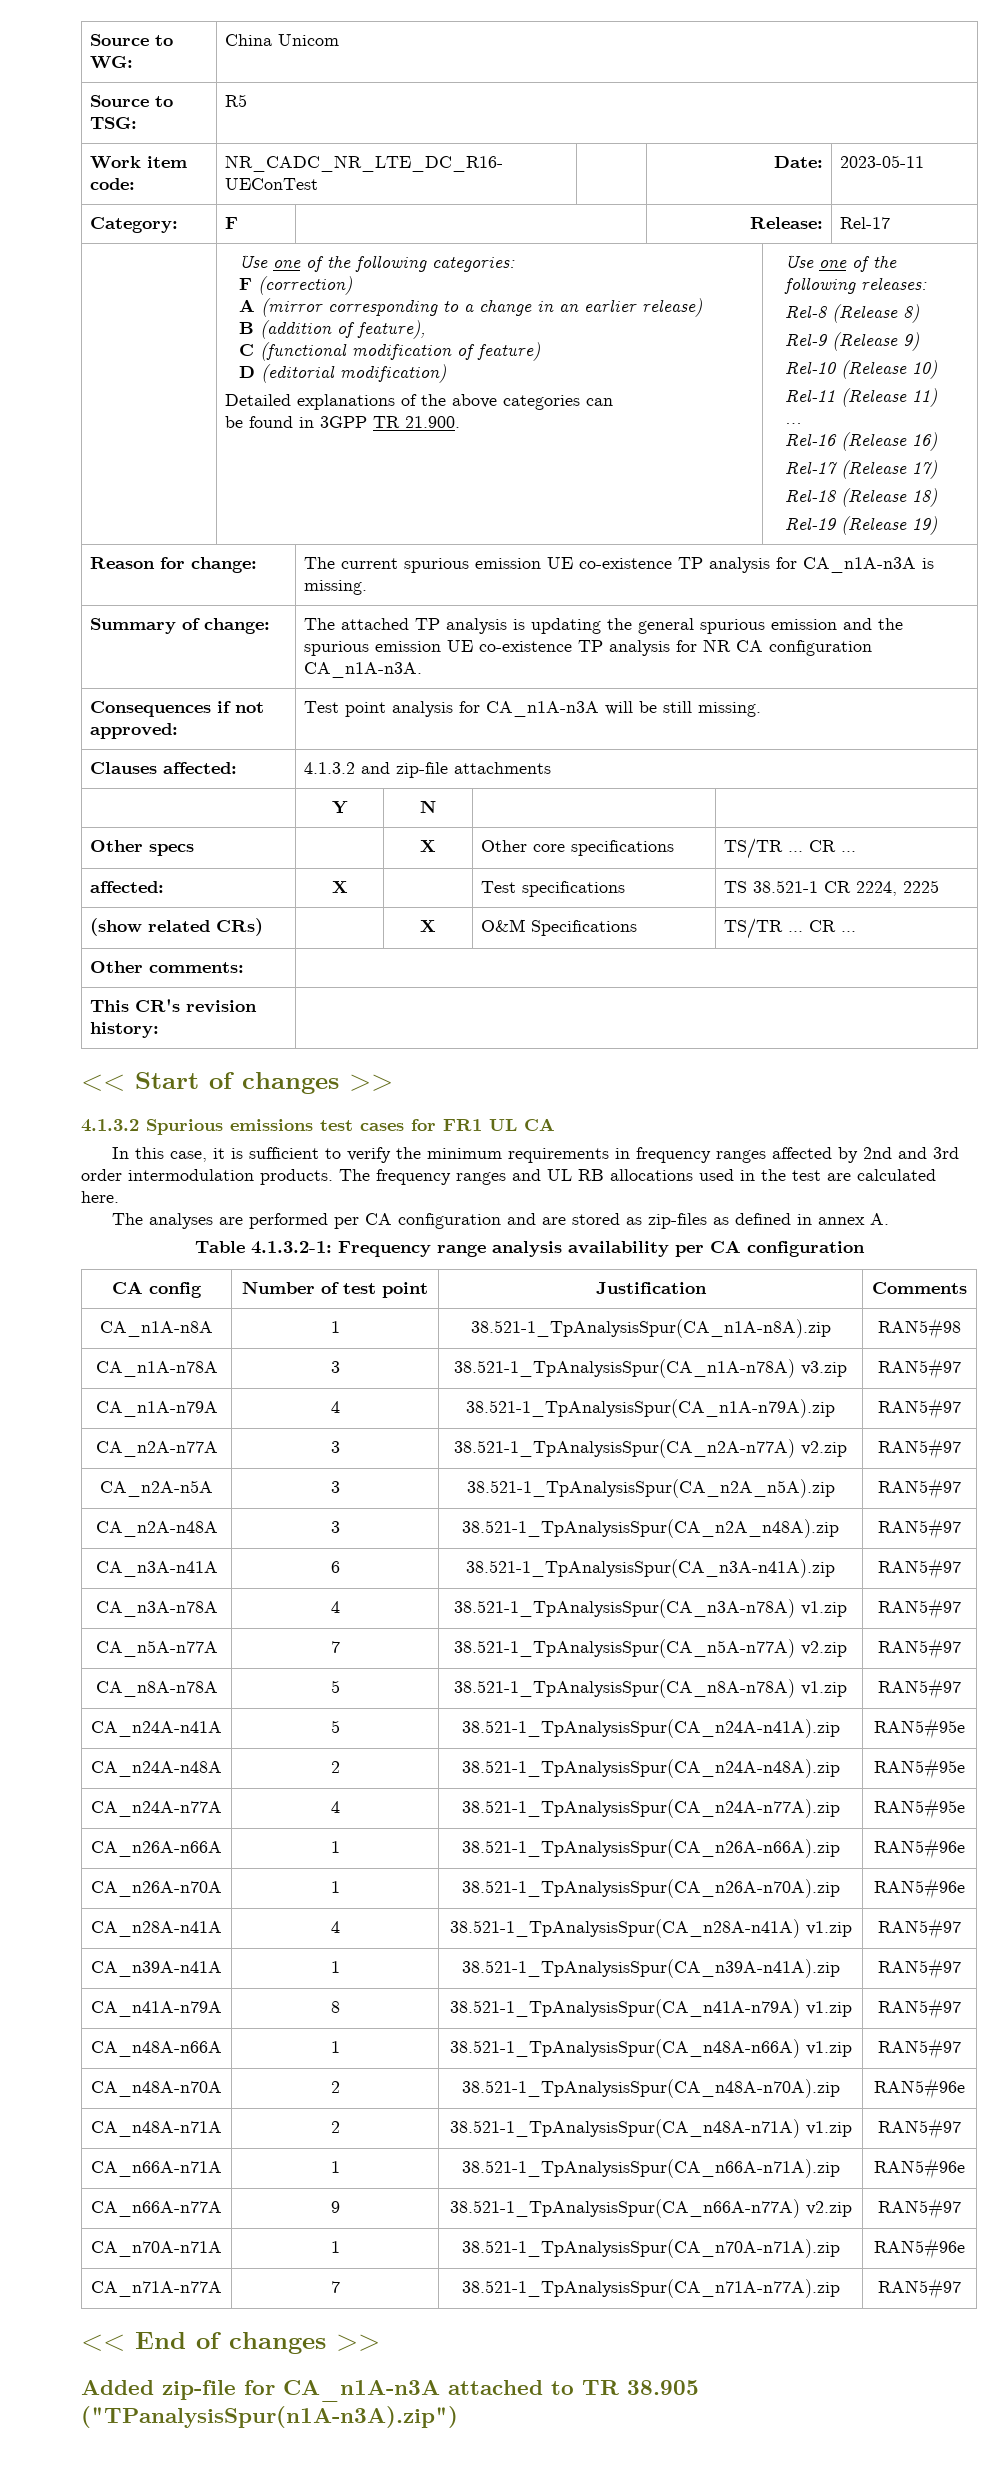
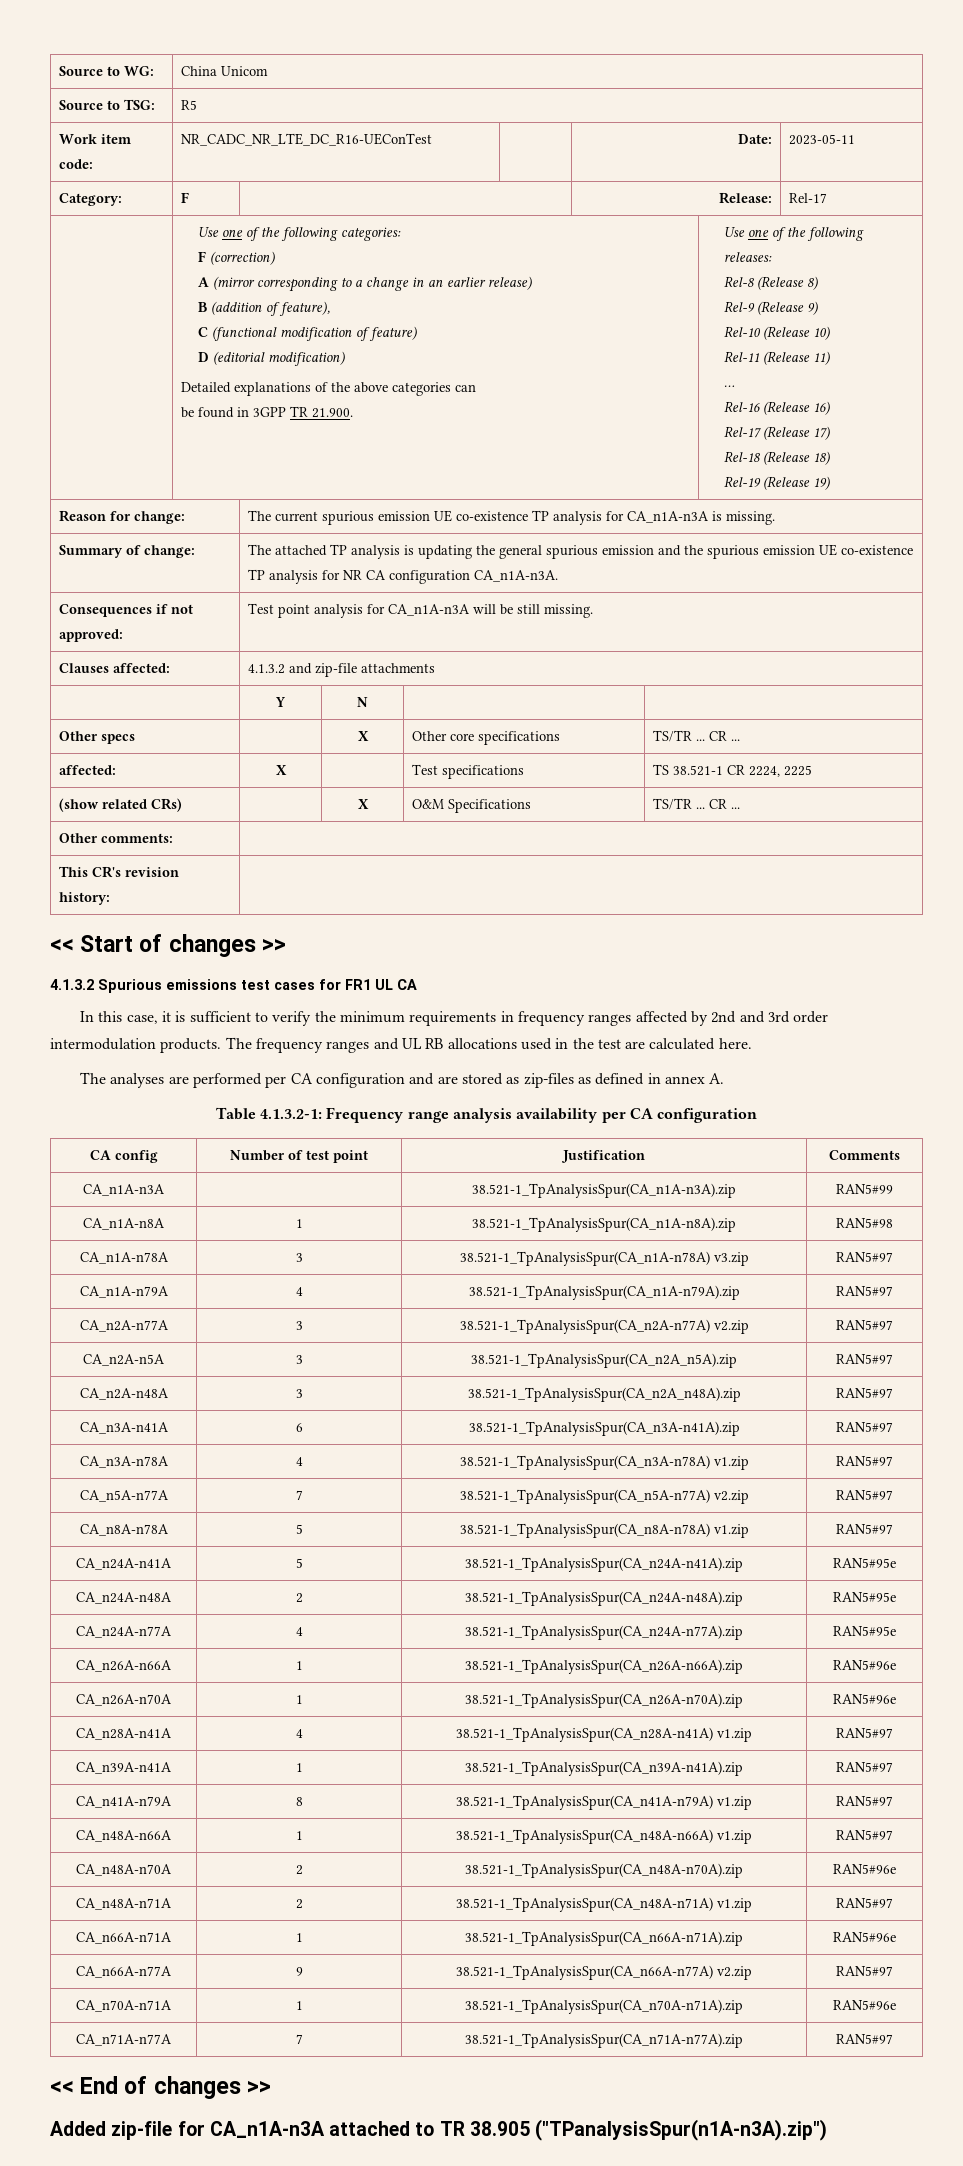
(968, 1288) none -> [83,1184,165,1196] [472,1183,736,1198] [836,1184,893,1194] // CA_n1A-n3A | | 38.521-1_TpAnalysisSpur(CA_n1A-n3A).zip | RAN5#99

